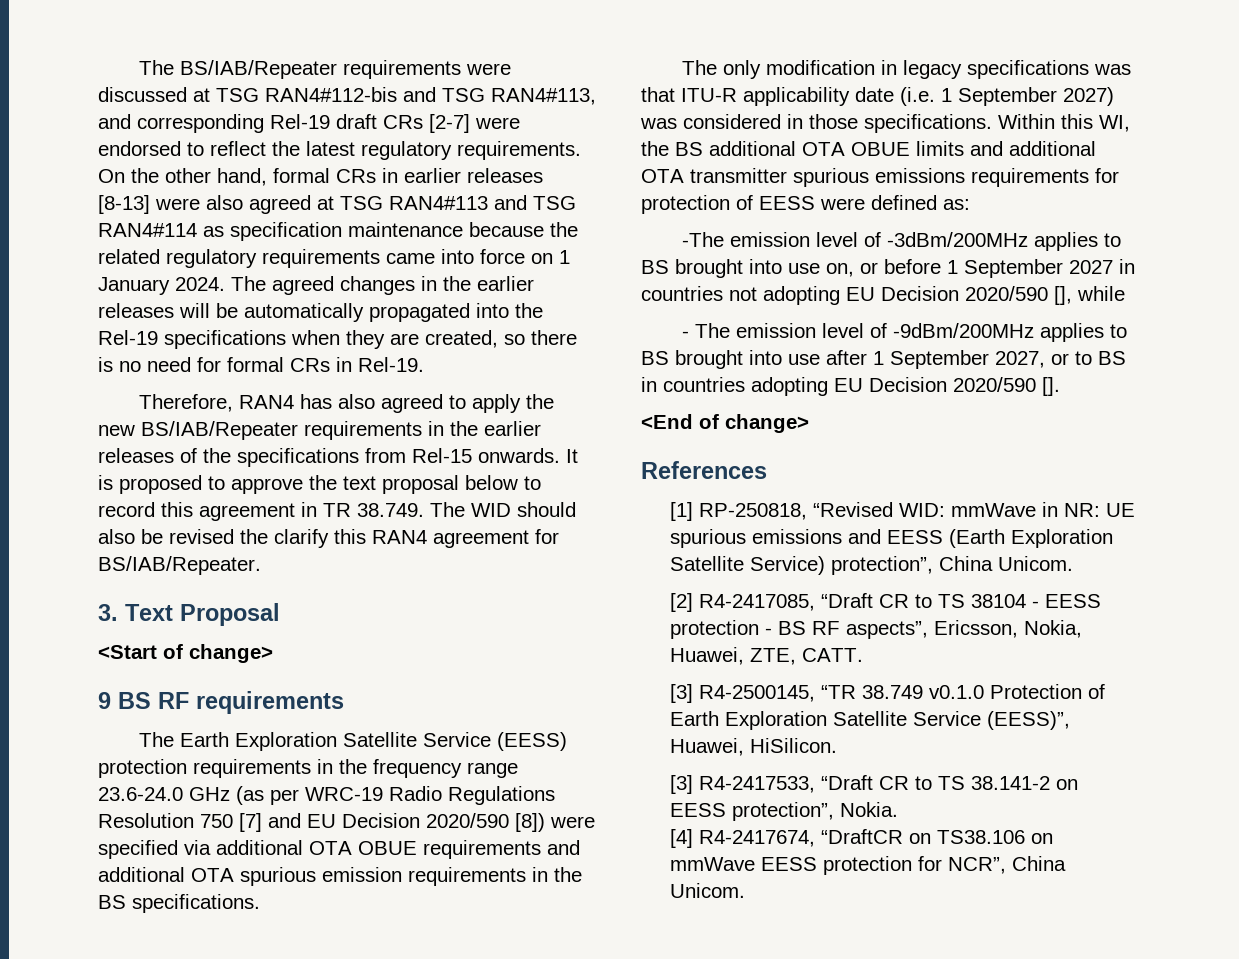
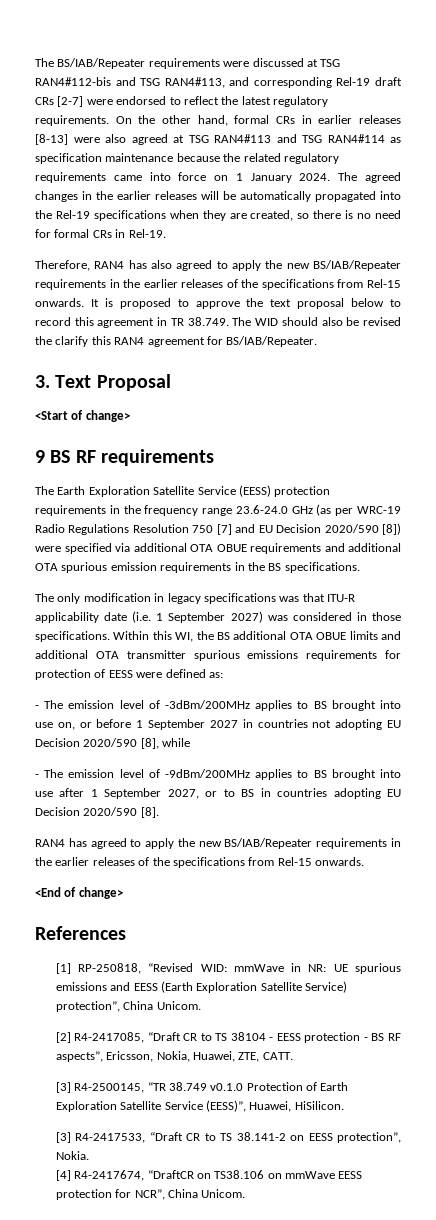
[681,232,724,247] -The -> [35,700,64,709] - The
[1054,286,1072,305] [], -> [140,738,159,749] [8],
[1042,377,1060,396] []. -> [140,807,159,818] [35,838,401,849] [35,857,364,868] [8]. // RAN4 has agreed to apply the new BS/IAB/Repeater requirements in the earlier releases of the specifications from Rel-15 onwards.

